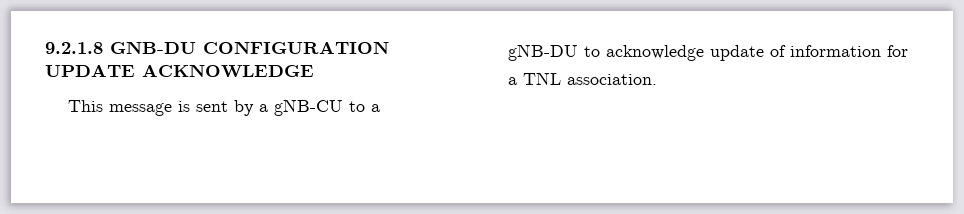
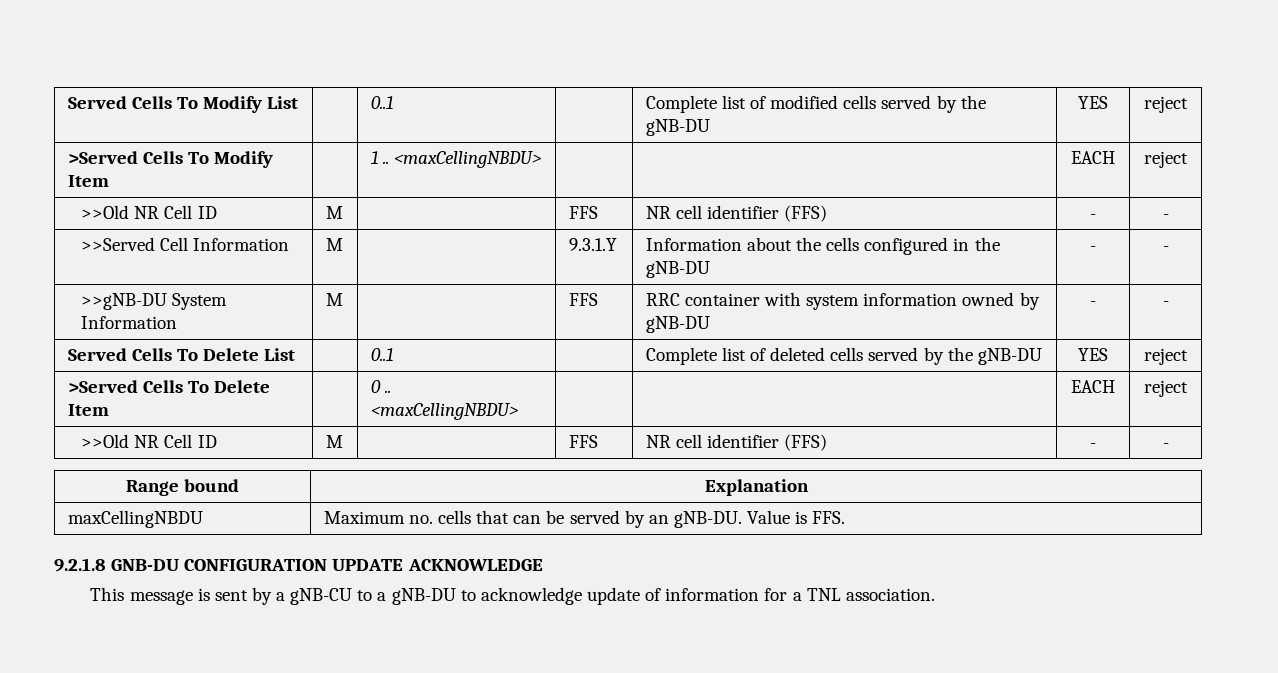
(45, 48) none -> [67,96,299,113] [370,96,393,109] [645,95,986,113] [645,119,710,136] [1078,96,1108,109] [1144,96,1188,113] [67,151,274,168] [67,175,109,187] [370,151,542,168] [1071,151,1115,164] [1144,151,1188,168] [81,205,217,219] [325,206,343,219] [568,206,598,219] [645,205,828,222] [1090,214,1096,219] [1162,214,1169,219] [81,237,290,251] [325,238,343,251] [568,238,617,251] [645,237,1000,255] [645,261,710,278] [1090,246,1096,251] [1162,246,1169,251] [81,293,228,310] [81,316,178,329] [325,293,343,306] [568,293,598,306] [645,292,1040,310] [645,316,710,333] [1090,301,1096,306] [1162,301,1169,306] [67,348,296,361] [370,348,393,361] [645,347,1042,365] [1078,348,1108,361] [1144,348,1188,365] [67,380,271,393] [67,404,109,416] [370,380,391,393] [370,403,518,420] [1071,380,1115,393] [1144,380,1188,397] [81,434,217,448] [325,435,343,448] [568,435,598,448] [645,434,828,451] [1090,443,1096,448] [1162,443,1169,448] [125,479,240,496] [704,479,809,496] [67,510,203,528] [323,510,846,528] Served Cells To Modify List | | 0..1 | | Complete list of modified cells served by the gNB-DU | YES | reject // >Served Cells To Modify Item | | 1 .. <maxCellingNBDU> | | | EACH | reject // >>Old NR Cell ID | M | | FFS | NR cell identifier (FFS) | - | - // >>Served Cell Information | M | | 9.3.1.Y | Information about the cells configured in the gNB-DU | - | - // >>gNB-DU System Information | M | | FFS | RRC container with system information owned by gNB-DU | - | - // Served Cells To Delete List | | 0..1 | | Complete list of deleted cells served by the gNB-DU | YES | reject // >Served Cells To Delete Item | | 0 .. <maxCellingNBDU> | | | EACH | reject // >>Old NR Cell ID | M | | FFS | NR cell identifier (FFS) | - | - // Range bound | Explanation // maxCellingNBDU | Maximum no. cells that can be served by an gNB-DU. Value is FFS. //

